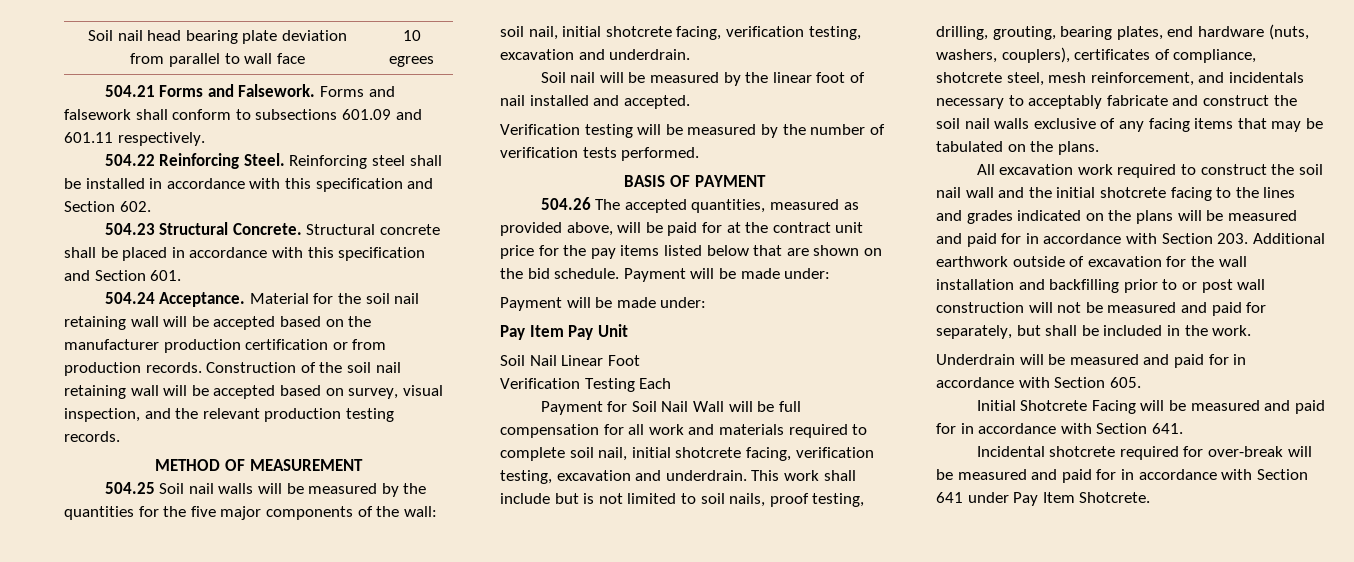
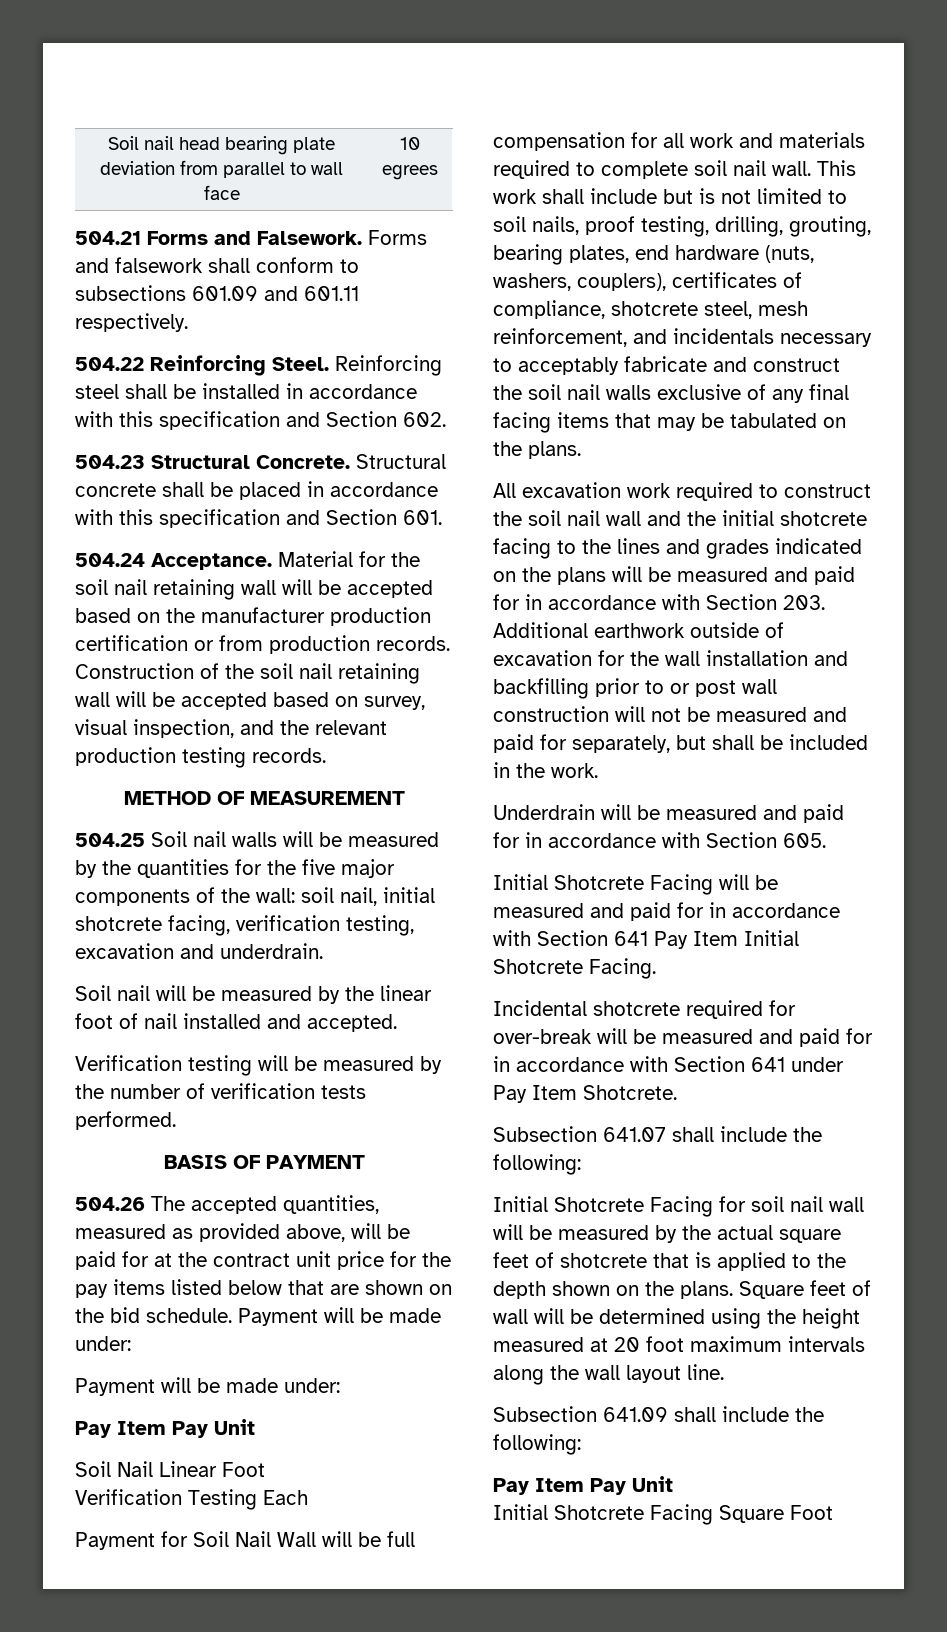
[598,447,874,461] [500,470,747,484] nail, initial shotcrete facing, verification testing, excavation and underdrain. -> [733,160,811,176] nail wall.
(1144, 126) none -> [809,384,849,400] final
[1151,423,1183,434] 641. -> [614,930,799,949] [493,958,656,979] 641 Pay Item Initial Shotcrete Facing.
(1151, 497) none -> [493,1126,822,1142] [493,1154,581,1175] [493,1196,864,1217] [493,1224,841,1243] [493,1252,846,1271] [493,1280,871,1299] [493,1308,860,1329] [493,1336,865,1352] [493,1364,724,1385] [493,1406,824,1422] [493,1434,581,1455] [493,1476,673,1495] [493,1504,833,1525] // Subsection 641.07 shall include the following: // Initial Shotcrete Facing for soil nail wall will be measured by the actual square feet of shotcrete that is applied to the depth shown on the plans. Square feet of wall will be determined using the height measured at 20 foot maximum intervals along the wall layout line. // Subsection 641.09 shall include the following: // Pay Item Pay Unit // Initial Shotcrete Facing Square Foot

